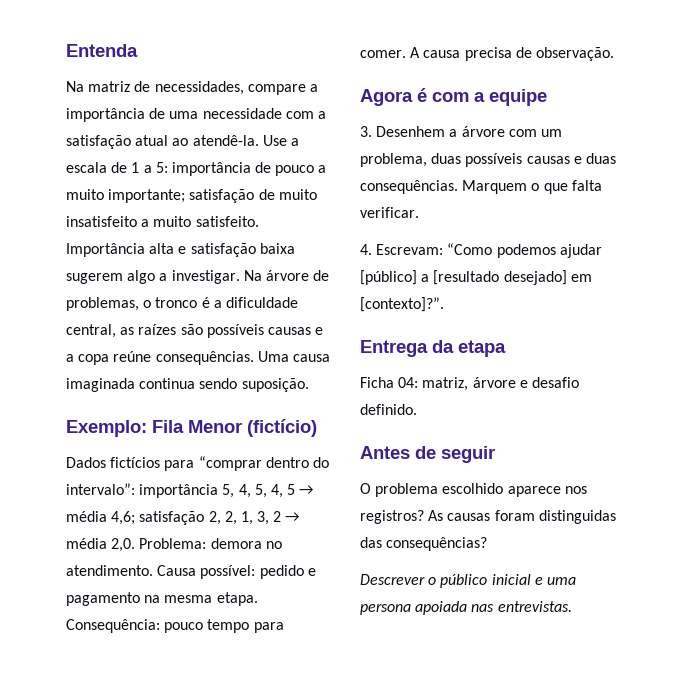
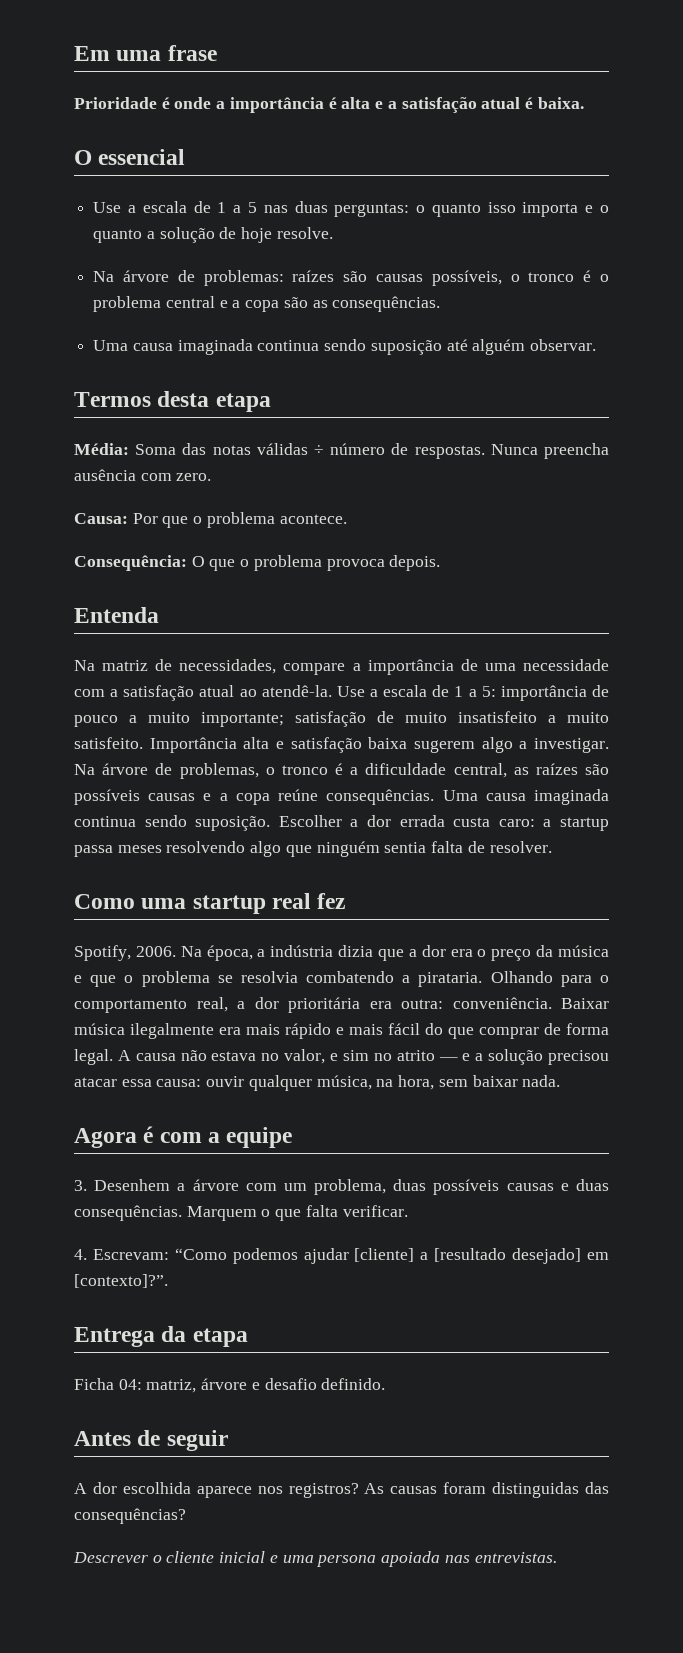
(66, 50) none -> [74,45,217,61] [74,97,584,113] [74,149,186,165] [93,201,610,217] [93,227,333,243] [93,270,609,286] [93,296,441,312] [93,339,597,355] [74,391,271,412] [74,443,609,459] [74,469,212,481] [74,512,347,528] [74,555,441,571] Em uma frase // Prioridade é onde a importância é alta e a satisfação atual é baixa. // O essencial // Use a escala de 1 a 5 nas duas perguntas: o quanto isso importa e o quanto a solução de hoje resolve. // Na árvore de problemas: raízes são causas possíveis, o tronco é o problema central e a copa são as consequências. // Uma causa imaginada continua sendo suposição até alguém observar. // Termos desta etapa // Média: Soma das notas válidas ÷ número de respostas. Nunca preencha ausência com zero. // Causa: Por que o problema acontece. // Consequência: O que o problema provoca depois. //
[66,419,317,437] [66,456,329,471] [66,483,314,498] [66,511,300,525] [66,538,282,552] [66,565,316,579] [66,592,258,606] [66,619,284,633] [360,47,614,61] // Exemplo: Fila Menor (fictício) // Dados fictícios para “comprar dentro do intervalo”: importância 5, 4, 5, 4, 5 → média 4,6; satisfação 2, 2, 1, 3, 2 → média 2,0. Problema: demora no atendimento. Causa possível: pedido e pagamento na mesma etapa. Consequência: pouco tempo para comer. A causa precisa de observação. -> [278,815,610,831] [74,841,552,857] [74,893,346,914] [74,945,609,961] [74,971,609,987] [74,997,609,1013] [74,1023,609,1039] [74,1049,609,1065] [74,1075,561,1091] Escolher a dor errada custa caro: a startup passa meses resolvendo algo que ninguém sentia falta de resolver. // Como uma startup real fez // Spotify, 2006. Na época, a indústria dizia que a dor era o preço da música e que o problema se resolvia combatendo a pirataria. Olhando para o comportamento real, a dor prioritária era outra: conveniência. Baixar música ilegalmente era mais rápido e mais fácil do que comprar de forma legal. A causa não estava no valor, e sim no atrito — e a solução precisou atacar essa causa: ouvir qualquer música, na hora, sem baixar nada.
[360,270,417,285] [público] -> [354,1248,415,1262] [cliente]
[360,483,504,497] O problema escolhido -> [74,1482,191,1494] A dor escolhida
[440,574,488,588] público -> [166,1551,215,1563] cliente

